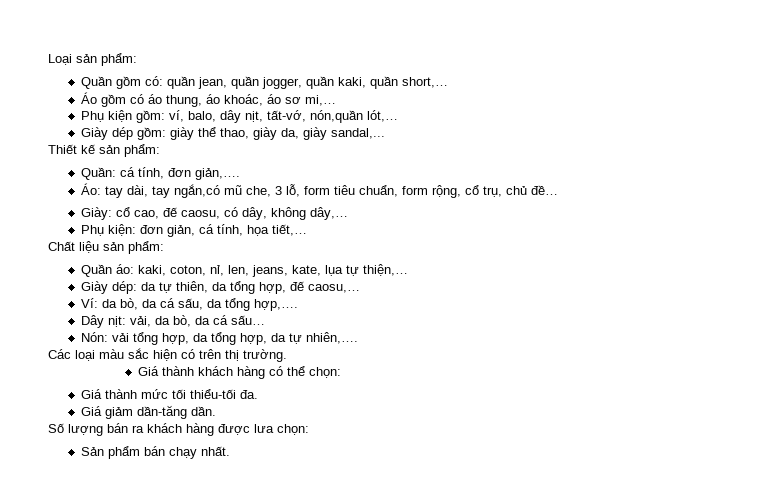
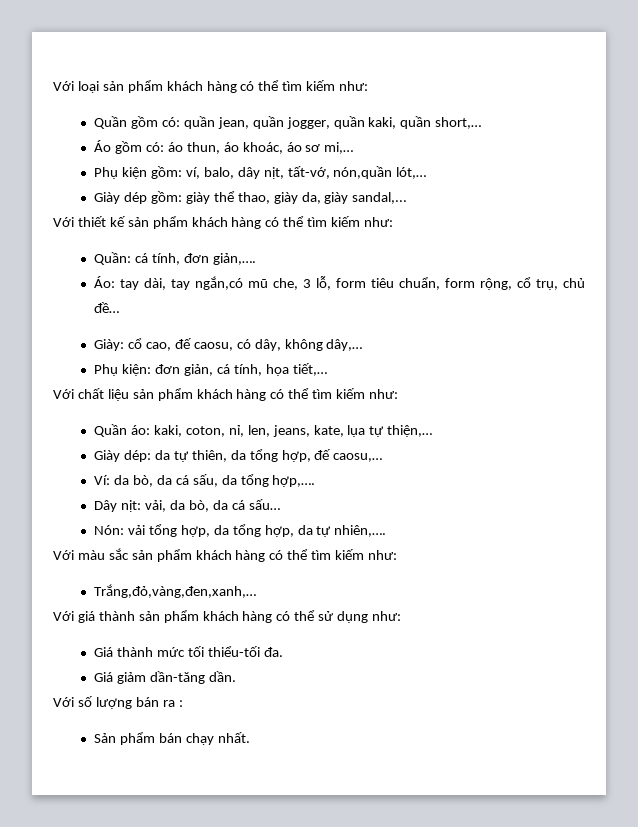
[48,53,137,66] Loại sản phẩm: -> [53,80,369,93] Với loại sản phẩm khách hàng có thể tìm kiếm như:
[130,94,203,107] có áo thung, -> [145,142,220,154] có: áo thun,
[48,144,160,157] Thiết kế sản phẩm: -> [53,216,394,229] Với thiết kế sản phẩm khách hàng có thể tìm kiếm như:
[48,241,164,254] Chất liệu sản phẩm: -> [53,388,399,401] Với chất liệu sản phẩm khách hàng có thể tìm kiếm như:
[48,348,287,362] [137,366,341,379] Các loại màu sắc hiện có trên thị trường. // Giá thành khách hàng có thể chọn: -> [53,548,398,562] [94,584,257,598] [53,610,402,623] Với màu sắc sản phẩm khách hàng có thể tìm kiếm như: // Trắng,đỏ,vàng,đen,xanh,… // Với giá thành sản phẩm khách hàng có thể sử dụng như:
[48,423,64,433] Số -> [53,696,93,707] Với số
[147,423,309,436] khách hàng được lưa chọn: -> [178,700,183,707] :

